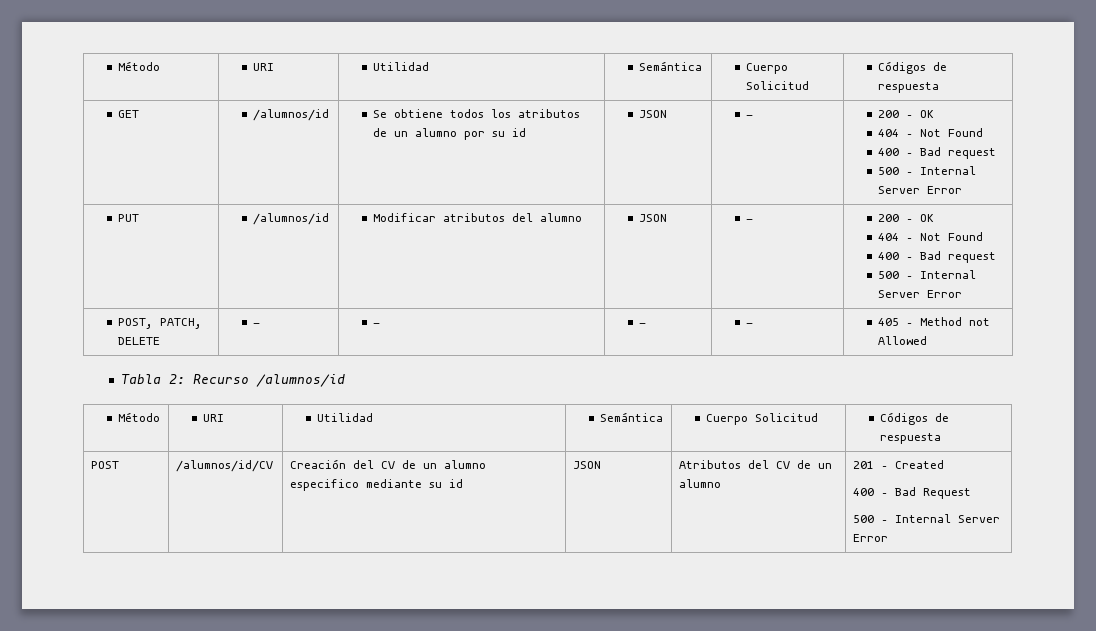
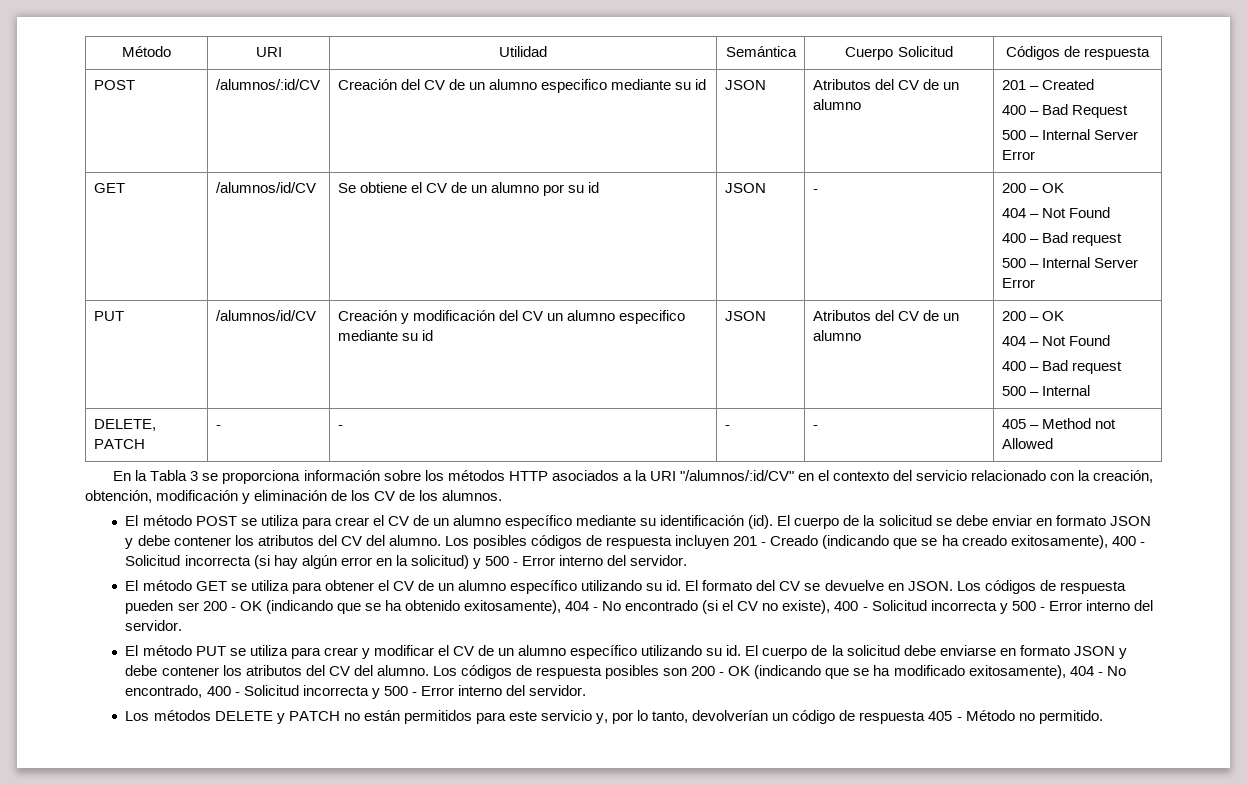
[118,61,161,71] [253,63,275,71] [373,62,430,71] [639,61,703,71] [746,63,789,74] [746,81,810,90] [878,61,948,74] [878,82,940,93] [118,110,140,118] [253,109,330,121] [373,109,581,118] [373,128,527,140] [639,110,668,118] [746,115,754,118] [878,110,935,118] [878,128,984,137] [878,147,997,159] [878,166,977,175] [878,186,963,194] [118,214,140,222] [253,213,330,225] [373,213,583,222] [639,214,668,222] [746,219,754,222] [878,214,935,222] [878,232,984,241] [878,251,997,263] [878,270,977,279] [878,290,963,298] [118,318,203,329] [118,337,161,345] [253,323,261,326] [373,323,381,326] [639,323,647,326] [746,323,754,326] [878,317,991,326] [878,336,928,345] [121,374,346,387] [118,412,161,422] [203,414,225,422] [317,413,374,422] [600,412,664,422] [706,413,819,425] [880,412,950,425] [880,433,942,444] Método | URI | Utilidad | Semántica | Cuerpo Solicitud | Códigos de respuesta // GET | /alumnos/id | Se obtiene todos los atributos de un alumno por su id | JSON | - | 200 – OK // 404 – Not Found // 400 – Bad request // 500 – Internal Server Error // PUT | /alumnos/id | Modificar atributos del alumno | JSON | - | 200 – OK // 404 – Not Found // 400 – Bad request // 500 – Internal Server Error // POST, PATCH, DELETE | - | - | - | - | 405 – Method not Allowed // Tabla 2: Recurso /alumnos/id // Método | URI | Utilidad | Semántica | Cuerpo Solicitud | Códigos de respuesta -> [122,46,171,57] [255,47,282,57] [499,46,547,57] [725,46,797,57] [845,46,953,60] [1005,46,1151,60] Método | URI | Utilidad | Semántica | Cuerpo Solicitud | Códigos de respuesta
[175,460,273,472] /alumnos/id/CV -> [215,79,320,90] /alumnos/:id/CV
(888, 538) none -> [93,183,125,193] [215,182,316,193] [337,182,600,196] [724,183,766,193] [812,189,818,193] [1001,183,1064,193] [1001,207,1110,218] [1001,232,1122,246] [1001,257,1138,268] [1001,278,1035,288] [93,311,124,321] [215,310,316,321] [337,310,685,324] [337,330,433,341] [724,311,766,321] [812,310,959,321] [812,330,861,341] [1001,311,1064,321] [1001,335,1110,346] [1001,360,1122,374] [1001,385,1090,396] [93,419,156,431] [93,439,145,449] [215,425,221,429] [337,425,343,429] [724,425,730,429] [812,425,818,429] [1001,418,1116,429] [1001,438,1053,449] [113,470,1154,484] [85,490,503,504] [125,515,1151,529] [125,535,1145,549] [125,555,688,569] [125,580,1126,594] [125,600,1153,614] [125,620,183,631] [125,645,1127,659] [125,665,1126,679] [125,685,587,699] [125,710,1103,724] // GET | /alumnos/id/CV | Se obtiene el CV de un alumno por su id | JSON | - | 200 – OK // 404 – Not Found // 400 – Bad request // 500 – Internal Server Error // PUT | /alumnos/id/CV | Creación y modificación del CV un alumno especifico mediante su id | JSON | Atributos del CV de un alumno | 200 – OK // 404 – Not Found // 400 – Bad request // 500 – Internal // DELETE, PATCH | - | - | - | - | 405 – Method not Allowed // En la Tabla 3 se proporciona información sobre los métodos HTTP asociados a la URI "/alumnos/:id/CV" en el contexto del servicio relacionado con la creación, obtención, modificación y eliminación de los CV de los alumnos. // El método POST se utiliza para crear el CV de un alumno específico mediante su identificación (id). El cuerpo de la solicitud se debe enviar en formato JSON y debe contener los atributos del CV del alumno. Los posibles códigos de respuesta incluyen 201 - Creado (indicando que se ha creado exitosamente), 400 - Solicitud incorrecta (si hay algún error en la solicitud) y 500 - Error interno del servidor. // El método GET se utiliza para obtener el CV de un alumno específico utilizando su id. El formato del CV se devuelve en JSON. Los códigos de respuesta pueden ser 200 - OK (indicando que se ha obtenido exitosamente), 404 - No encontrado (si el CV no existe), 400 - Solicitud incorrecta y 500 - Error interno del servidor. // El método PUT se utiliza para crear y modificar el CV de un alumno específico utilizando su id. El cuerpo de la solicitud debe enviarse en formato JSON y debe contener los atributos del CV del alumno. Los códigos de respuesta posibles son 200 - OK (indicando que se ha modificado exitosamente), 404 - No encontrado, 400 - Solicitud incorrecta y 500 - Error interno del servidor. // Los métodos DELETE y PATCH no están permitidos para este servicio y, por lo tanto, devolverían un código de respuesta 405 - Método no permitido.

